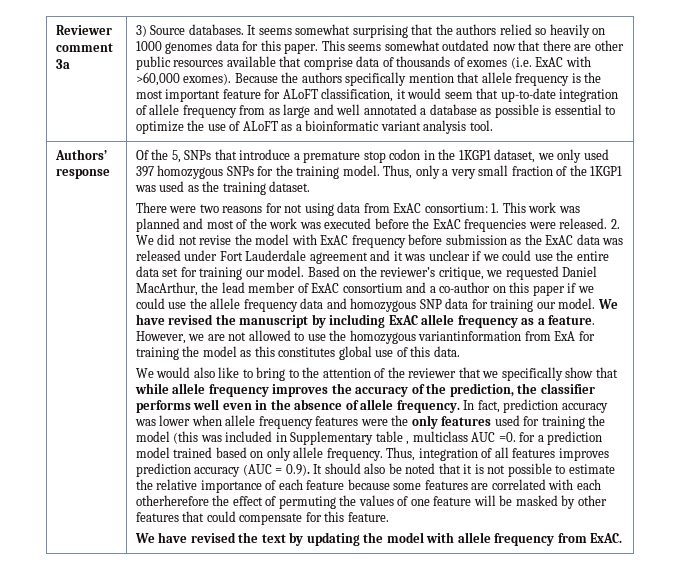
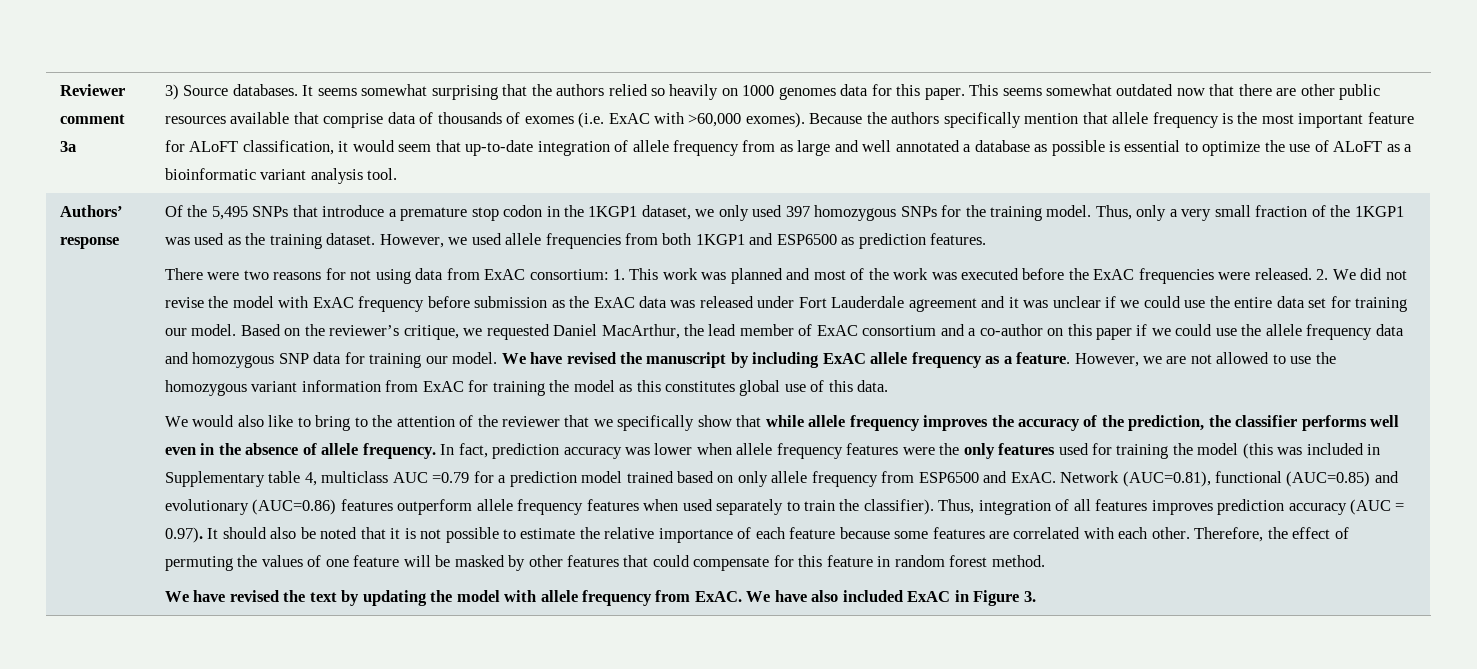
[171,150,181,163] 5, -> [211,206,248,220] 5,495
(311, 186) none -> [379,233,987,249] However, we used allele frequencies from both 1KGP1 and ESP6500 as prediction features.
[418,331,576,341] variantinformation from ExA -> [251,380,464,392] variant information from ExAC
[406,441,410,445] , -> [304,472,317,486] 4,
[498,432,516,442] =0. -> [432,472,470,483] =0.79
[326,448,383,461] frequency. -> [811,471,1399,487] [164,499,934,515] frequency from ESP6500 and ExAC. Network (AUC=0.81), functional (AUC=0.85) and evolutionary (AUC=0.86) features outperform allele frequency features when used separately to train the classifier).
[285,464,310,476] 0.9). -> [164,527,203,543] 0.97).
[135,495,209,506] otherherefore -> [1151,527,1264,542] other. Therefore,
[347,512,389,522] feature. -> [826,555,1045,567] feature in random forest method.
(623, 538) none -> [746,590,1036,606] We have also included ExAC in Figure 3.

